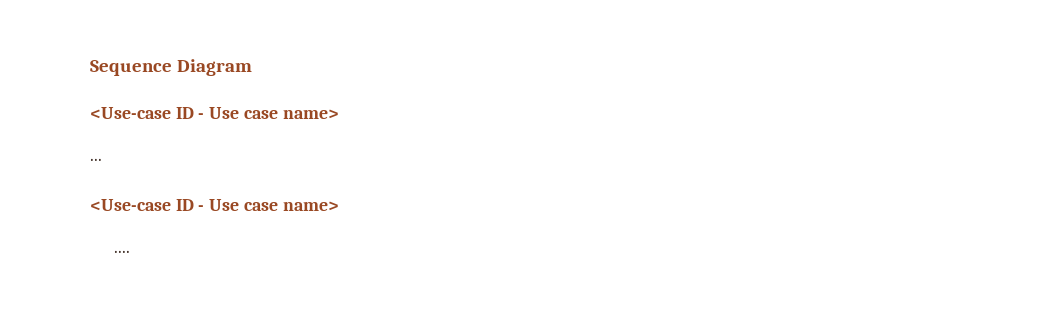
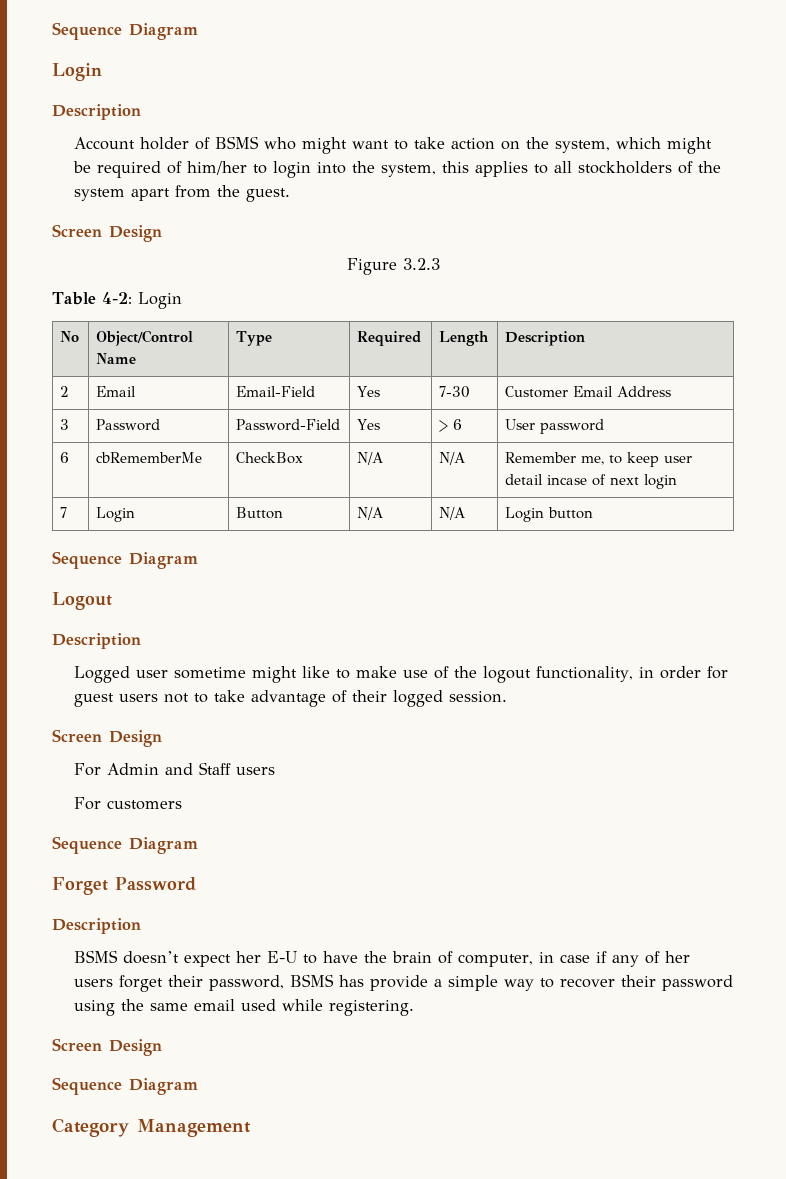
[90,59,253,76] [90,107,339,119] [90,158,102,161] [90,199,339,211] [113,250,130,253] Sequence Diagram // <Use-case ID - Use case name> // ... // <Use-case ID - Use case name> // .... -> [52,22,198,40] [52,63,102,81] [52,104,141,120] [74,136,713,154] [73,161,722,178] [74,185,291,202] [52,224,162,242] [346,258,440,275] [52,292,182,309] [60,331,80,342] [96,330,194,346] [96,353,137,364] [236,331,273,346] [357,331,422,346] [439,331,490,346] [505,331,586,346] [60,386,70,397] [96,386,137,397] [236,386,316,397] [357,386,381,397] [439,386,471,398] [505,386,672,398] [60,419,70,430] [96,419,161,431] [236,419,341,431] [357,419,381,430] [439,419,463,432] [505,419,605,434] [60,452,70,463] [96,452,203,463] [236,452,304,464] [357,452,384,465] [439,452,466,465] [505,452,693,467] [505,474,678,489] [60,507,68,518] [96,507,136,522] [236,507,284,519] [357,507,384,520] [439,507,466,520] [505,507,594,522] [52,551,198,569] [52,592,112,610] [52,633,141,649] [74,666,729,683] [74,690,508,707] [52,729,162,747] [74,762,276,776] [74,797,183,810] [52,836,198,854] [52,877,196,895] [52,918,141,934] [74,950,691,967] [74,974,734,992] [74,999,415,1016] [52,1038,162,1056] [52,1077,198,1095] [52,1118,251,1137] Sequence Diagram // Login // Description // Account holder of BSMS who might want to take action on the system, which might be required of him/her to login into the system, this applies to all stockholders of the system apart from the guest. // Screen Design // Figure 3.2.3 // Table 4-2: Login // No | Object/Control Name | Type | Required | Length | Description // 2 | Email | Email-Field | Yes | 7-30 | Customer Email Address // 3 | Password | Password-Field | Yes | > 6 | User password // 6 | cbRememberMe | CheckBox | N/A | N/A | Remember me, to keep user detail incase of next login // 7 | Login | Button | N/A | N/A | Login button // Sequence Diagram // Logout // Description // Logged user sometime might like to make use of the logout functionality, in order for guest users not to take advantage of their logged session. // Screen Design // For Admin and Staff users // For customers // Sequence Diagram // Forget Password // Description // BSMS doesn’t expect her E-U to have the brain of computer, in case if any of her users forget their password, BSMS has provide a simple way to recover their password using the same email used while registering. // Screen Design // Sequence Diagram // Category Management

